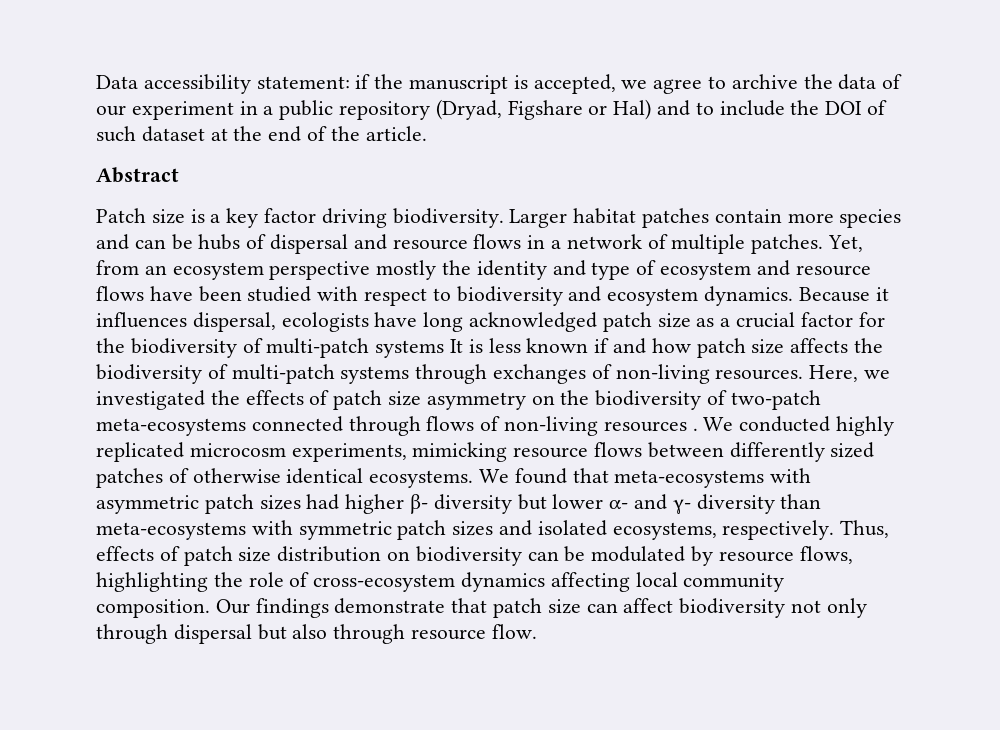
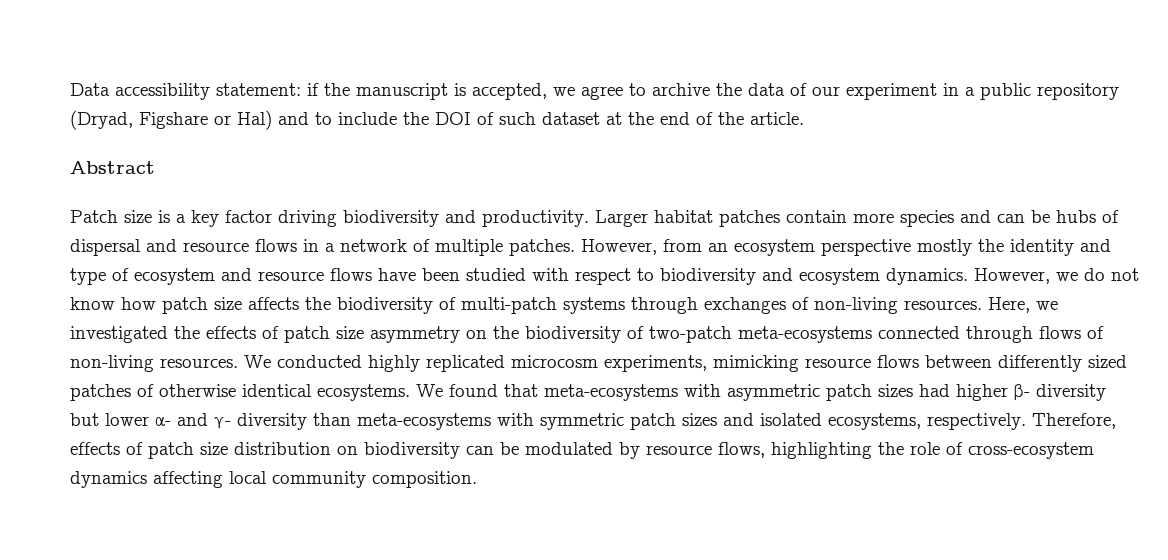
[392,208,504,228] biodiversity. -> [343,210,589,227] biodiversity and productivity.
[828,235,864,252] Yet, -> [581,239,657,255] However,
[798,287,889,302] [96,312,885,332] [96,338,647,358] Because it influences dispersal, ecologists have long acknowledged patch size as a crucial factor for the biodiversity of multi-patch systems It is less known if and -> [974,268,1139,284] [70,297,115,310] However, we do not know
[603,421,698,432] resources . -> [160,358,238,368] resources.
[840,520,890,538] Thus, -> [1032,413,1116,429] Therefore,
[215,598,867,618] [96,624,537,644] Our findings demonstrate that patch size can affect biodiversity not only through dispersal but also through resource flow. -> (477, 479) none

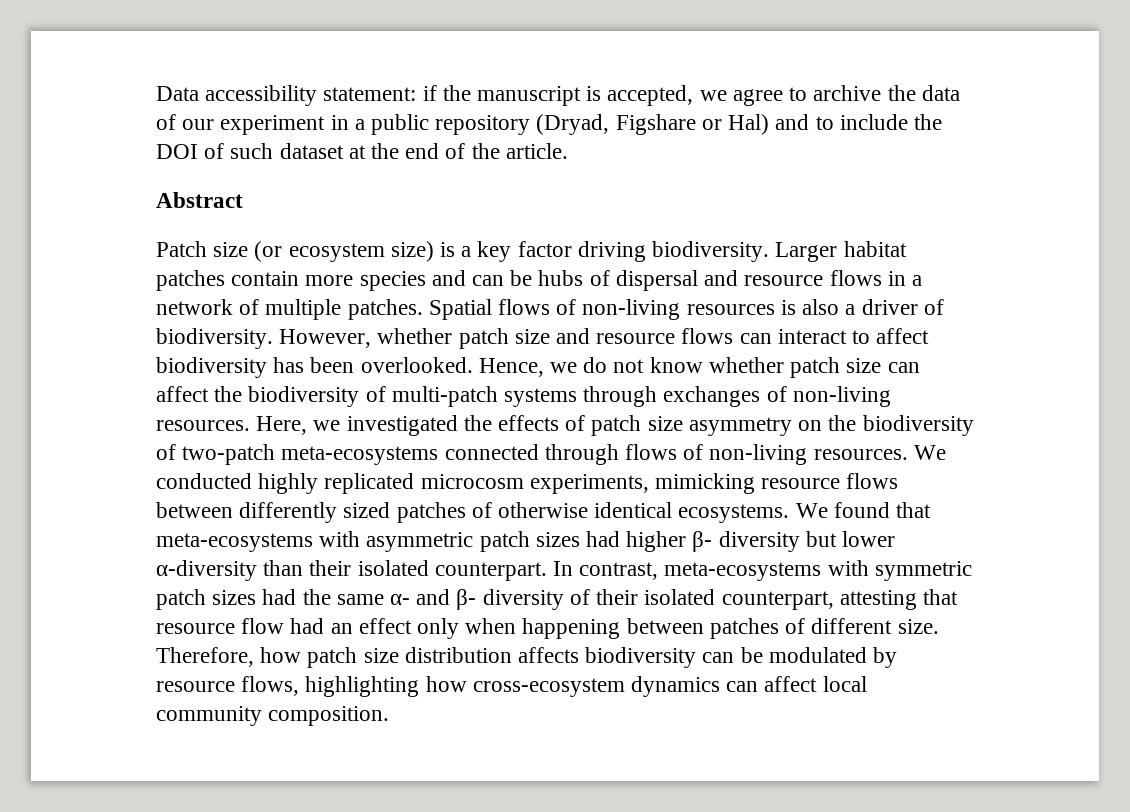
(152, 216) none -> [254,241,434,262] (or ecosystem size)
[343,210,589,227] biodiversity and productivity. -> [652,241,770,262] biodiversity.
[581,239,1111,256] [70,268,1050,285] However, from an ecosystem perspective mostly the identity and type of ecosystem and resource flows have been studied with respect to biodiversity and ecosystem dynamics. However, -> [428,299,944,320] [156,328,930,349] [156,357,544,378] Spatial flows of non-living resources is also a driver of biodiversity. However, whether patch size and resource flows can interact to affect biodiversity has been overlooked. Hence,
[121,297,299,314] how patch size affects -> [708,357,920,378] [156,386,209,402] whether patch size can affect
[155,413,351,430] α- and γ- diversity than -> [156,560,659,581] α-diversity than their isolated counterpart. In contrast,
[723,413,1116,430] [70,442,143,455] and isolated ecosystems, respectively. Therefore, effects of -> [262,589,958,610] [156,618,939,639] [156,647,302,667] had the same α- and β- diversity of their isolated counterpart, attesting that resource flow had an effect only when happening between patches of different size. Therefore, how
[337,446,358,455] on -> [518,647,580,663] affects
[878,442,1094,459] [70,471,223,488] the role of cross-ecosystem dynamics affecting -> [425,676,818,697] how cross-ecosystem dynamics can affect

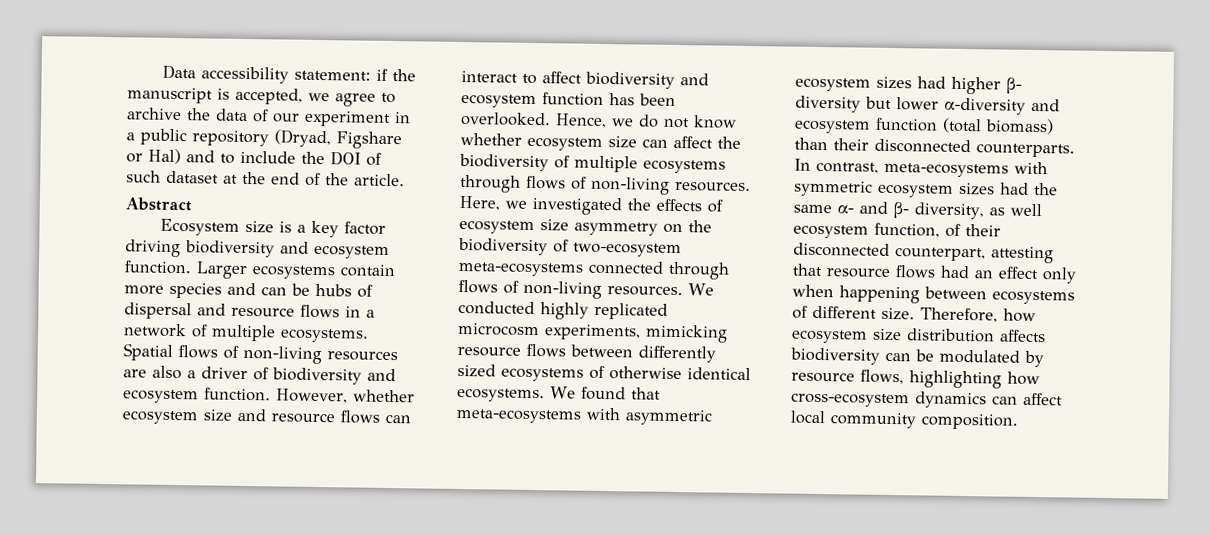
[156,241,434,262] Patch size (or ecosystem size) -> [160,218,275,236] Ecosystem size
[652,241,907,262] [156,270,225,291] biodiversity. Larger habitat patches -> [185,240,390,259] [124,260,335,280] biodiversity and ecosystem function. Larger ecosystems
[347,299,423,320] patches. -> [280,328,369,343] ecosystems.
[780,300,796,315] is -> [123,369,147,378] are
[156,328,273,349] biodiversity. -> [272,367,396,385] [123,387,271,404] biodiversity and ecosystem function.
[458,328,509,349] patch -> [122,410,198,425] ecosystem
(267, 367) none -> [680,73,709,86] [461,92,604,109] and ecosystem function
[790,357,841,378] patch -> [527,136,603,151] ecosystem
[391,386,761,407] multi-patch systems through exchanges -> [574,155,726,174] [460,174,566,193] multiple ecosystems through flows
[591,415,642,436] patch -> [459,219,535,235] ecosystem
[182,444,276,465] two-patch -> [573,242,682,258] two-ecosystem
[396,502,466,523] patches -> [501,367,584,382] ecosystems
[479,531,530,552] patch -> [795,77,871,92] ecosystem
[263,560,547,581] than their isolated counterpart. -> [1031,98,1060,112] [794,117,1054,135] [794,137,1075,158] and ecosystem function (total biomass) than their disconnected counterparts.
[156,589,206,610] patch -> [878,183,954,198] ecosystem
[482,589,564,610] diversity -> [914,202,1042,220] [793,222,940,239] diversity, as well ecosystem function,
[644,589,716,605] isolated -> [793,242,890,257] disconnected
[241,618,285,634] flow -> [895,265,936,279] flows
[709,618,779,639] patches -> [992,290,1075,305] ecosystems
[307,647,358,668] patch -> [791,329,868,344] ecosystem

